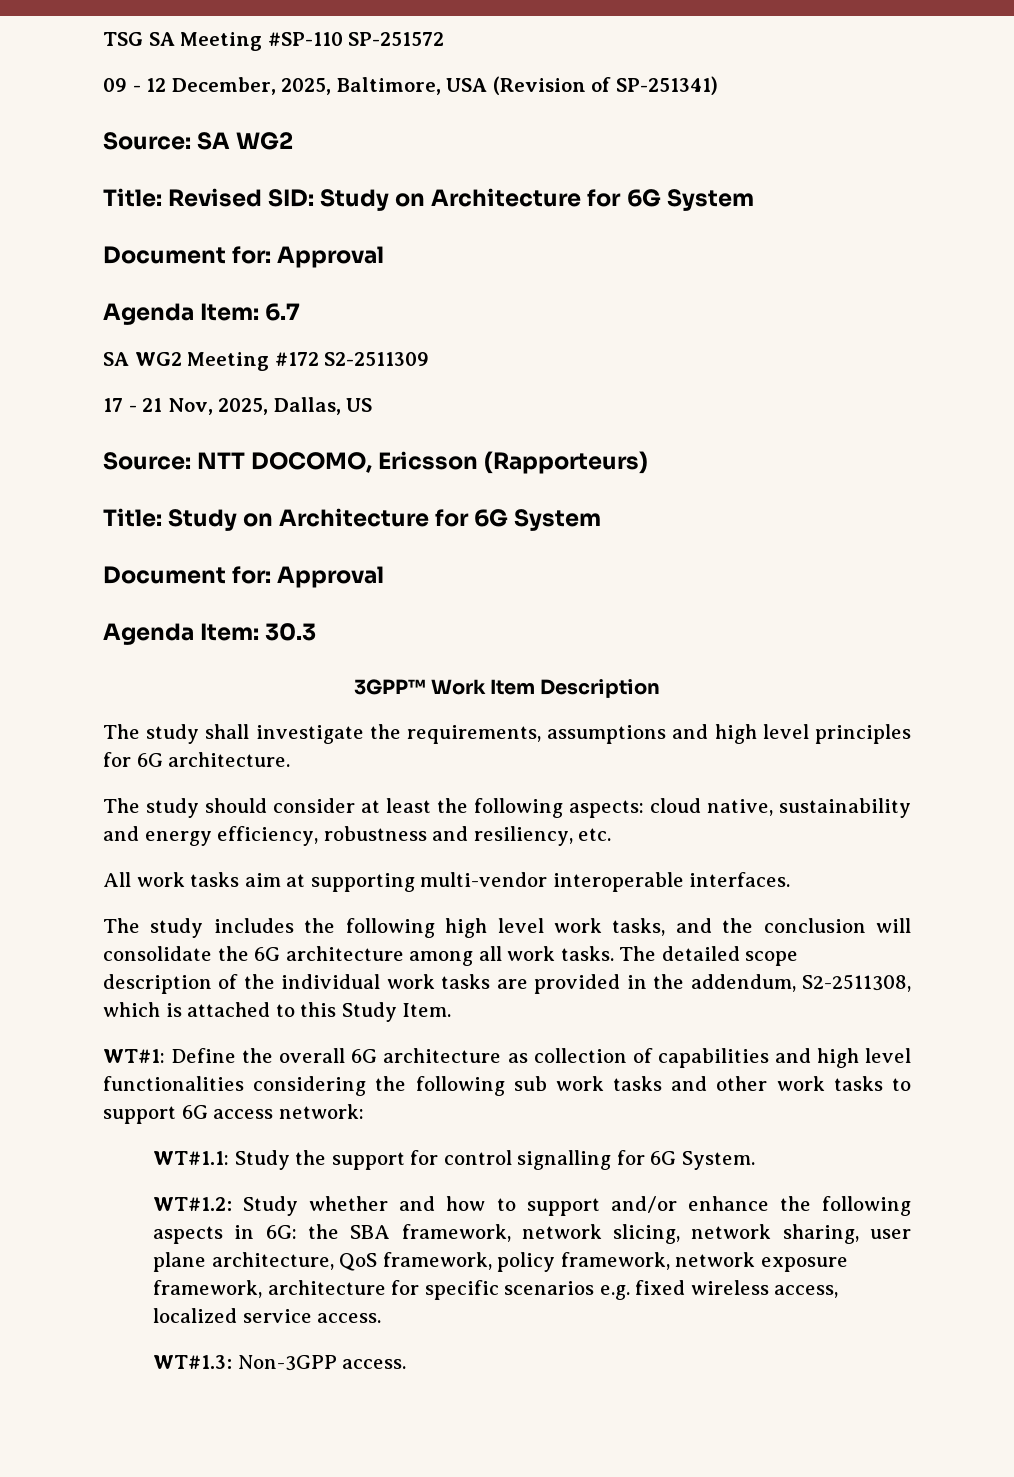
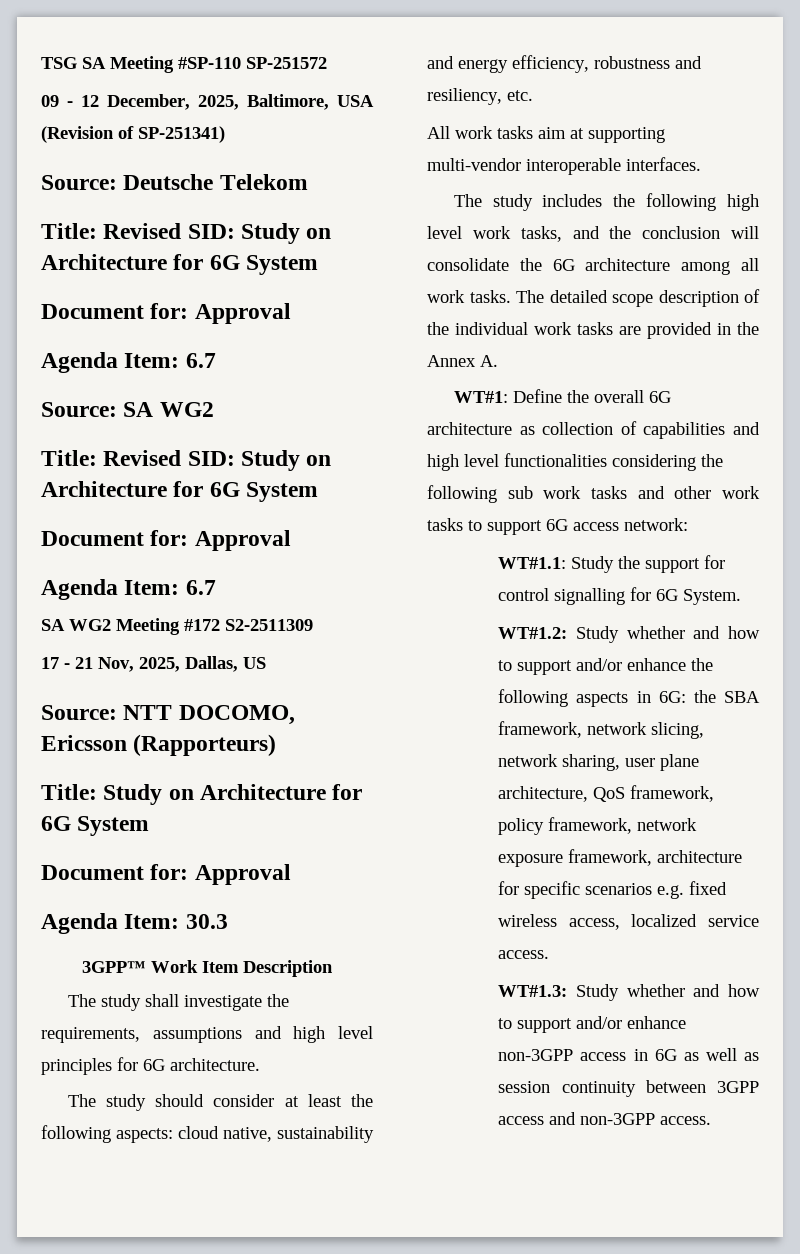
(718, 85) none -> [41,174,308,190] [41,223,332,244] [41,254,319,275] [41,303,291,324] [41,352,216,373] // Source: Deutsche Telekom // Title: Revised SID: Study on Architecture for 6G System // Document for: Approval // Agenda Item: 6.7
[690,974,912,992] [103,1002,452,1022] addendum, S2-2511308, which is attached to this Study Item. -> [427,355,498,367] Annex A.
[237,1355,337,1371] Non-3GPP -> [575,984,760,1001] [498,1016,687,1033] [498,1048,759,1061] [498,1080,759,1097] [498,1112,656,1125] Study whether and how to support and/or enhance non-3GPP access in 6G as well as session continuity between 3GPP access and non-3GPP

